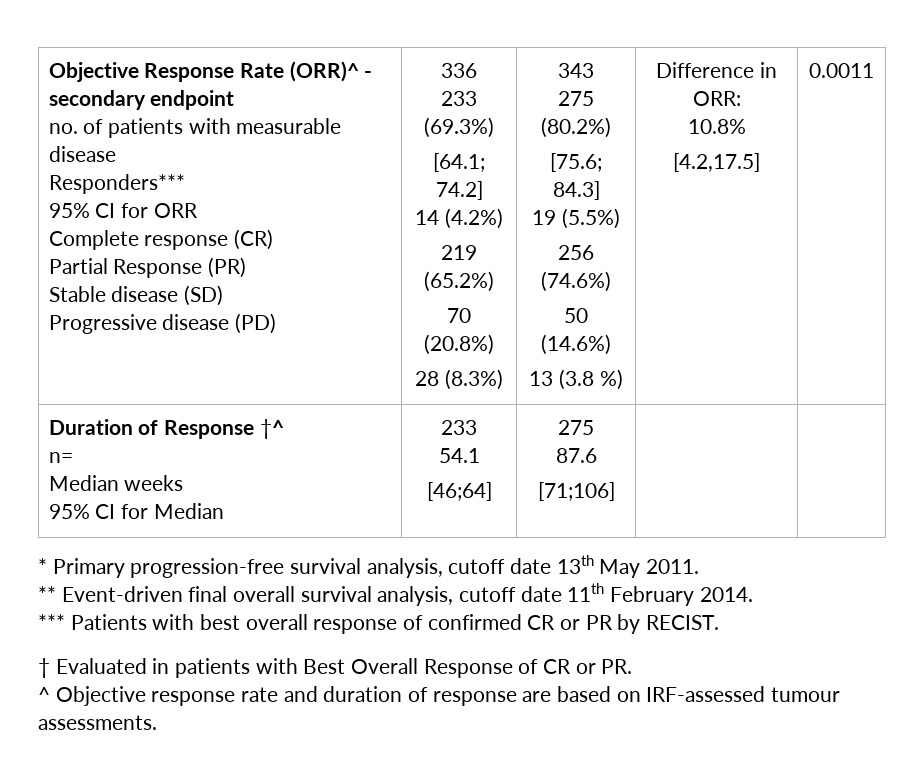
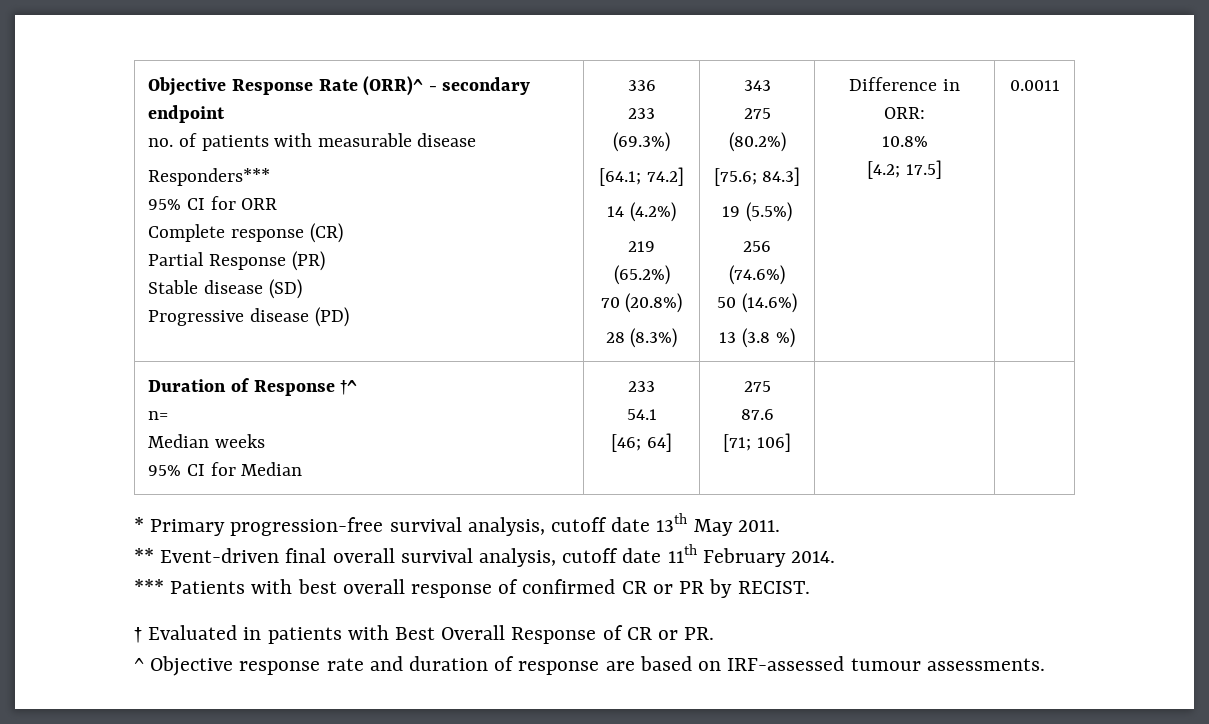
[673,153,760,172] [4.2,17.5] -> [867,160,942,179] [4.2; 17.5]
[426,482,492,501] [46;64] -> [611,433,672,452] [46; 64]
[537,482,615,501] [71;106] -> [723,433,791,452] [71; 106]

